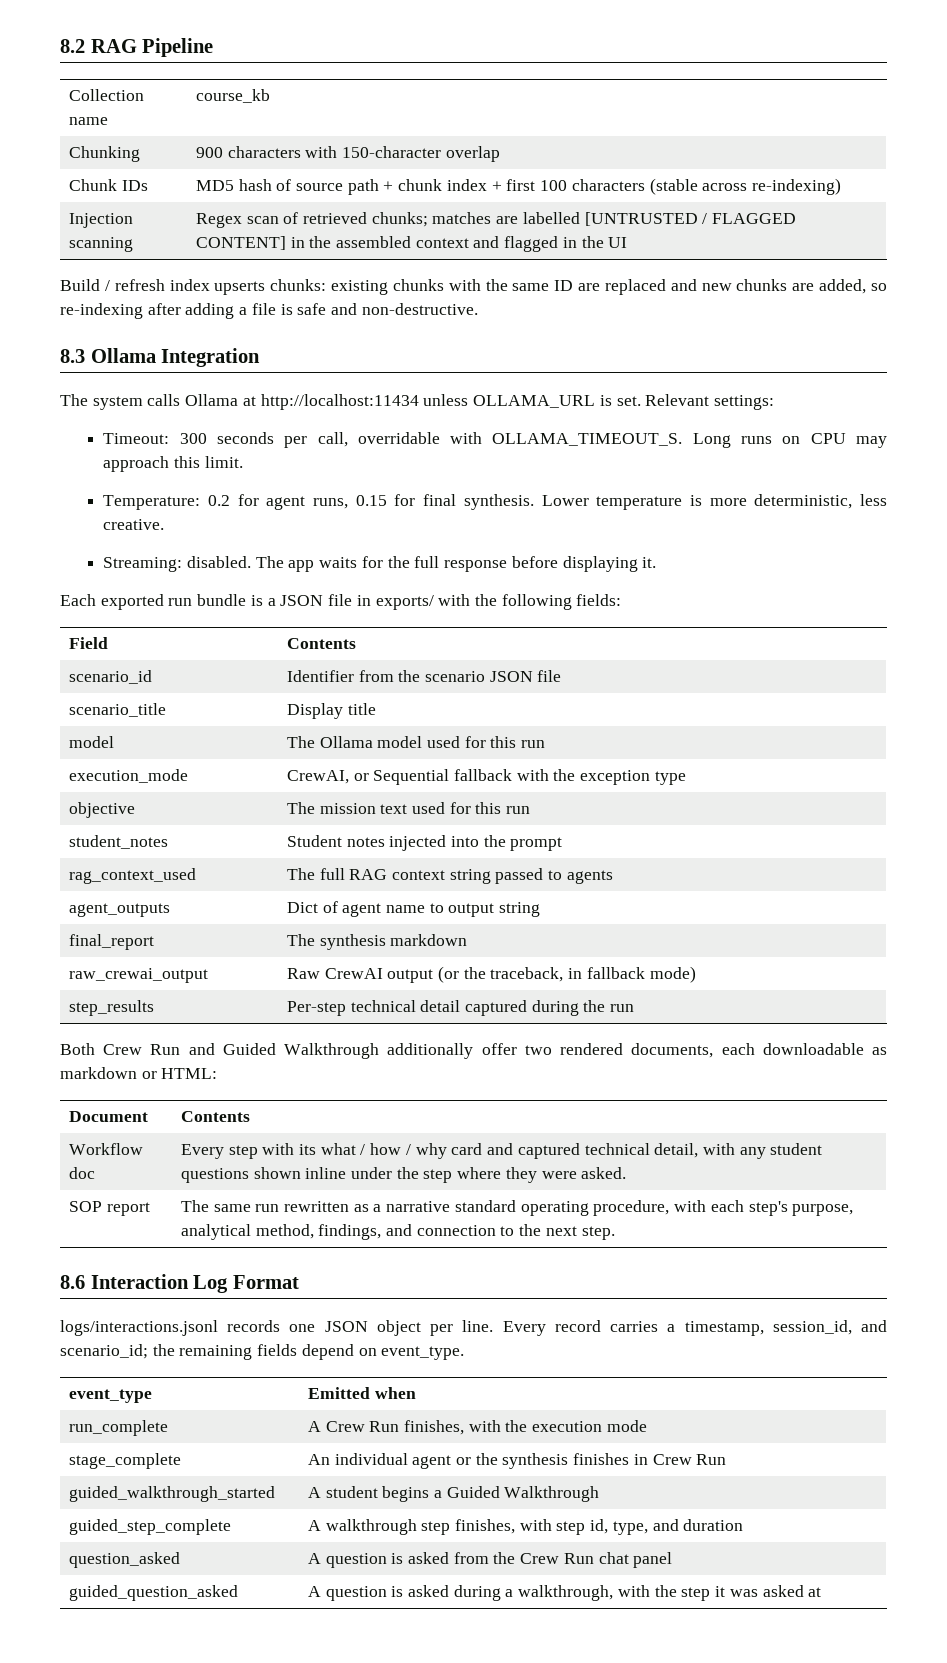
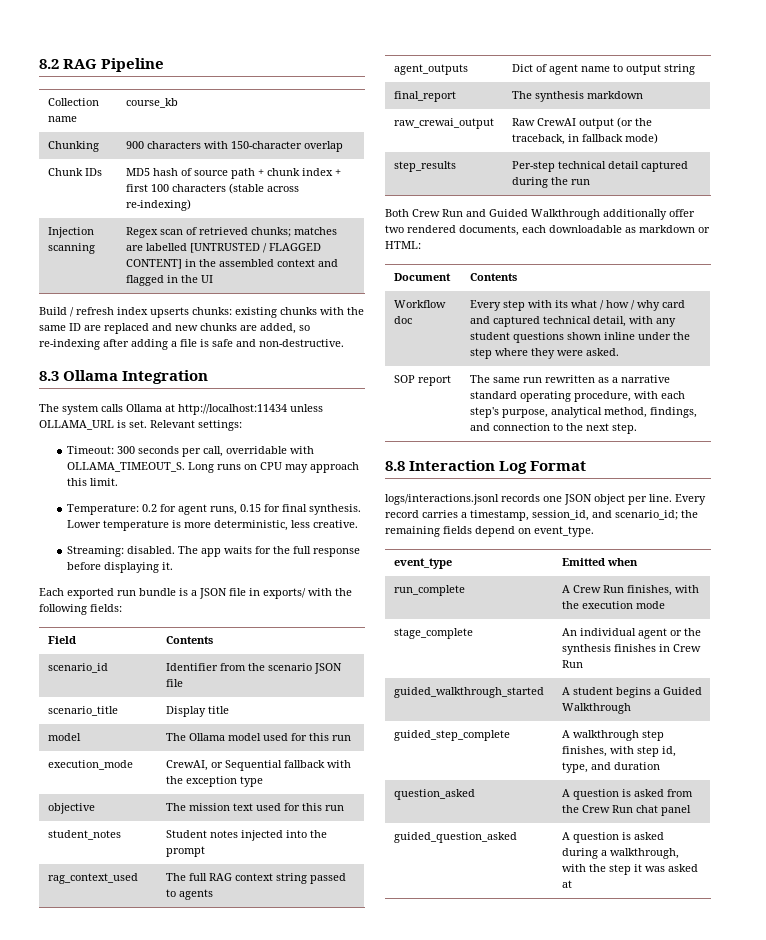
[60,1275,85,1289] 8.6 -> [385,461,405,471] 8.8

